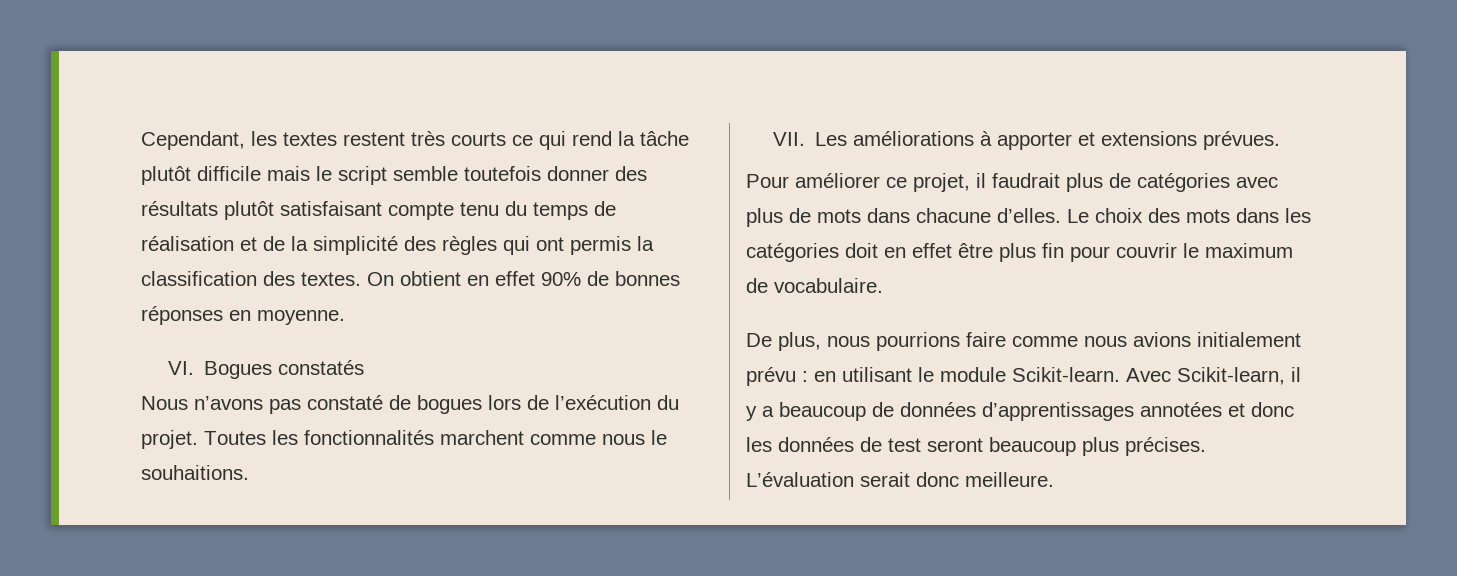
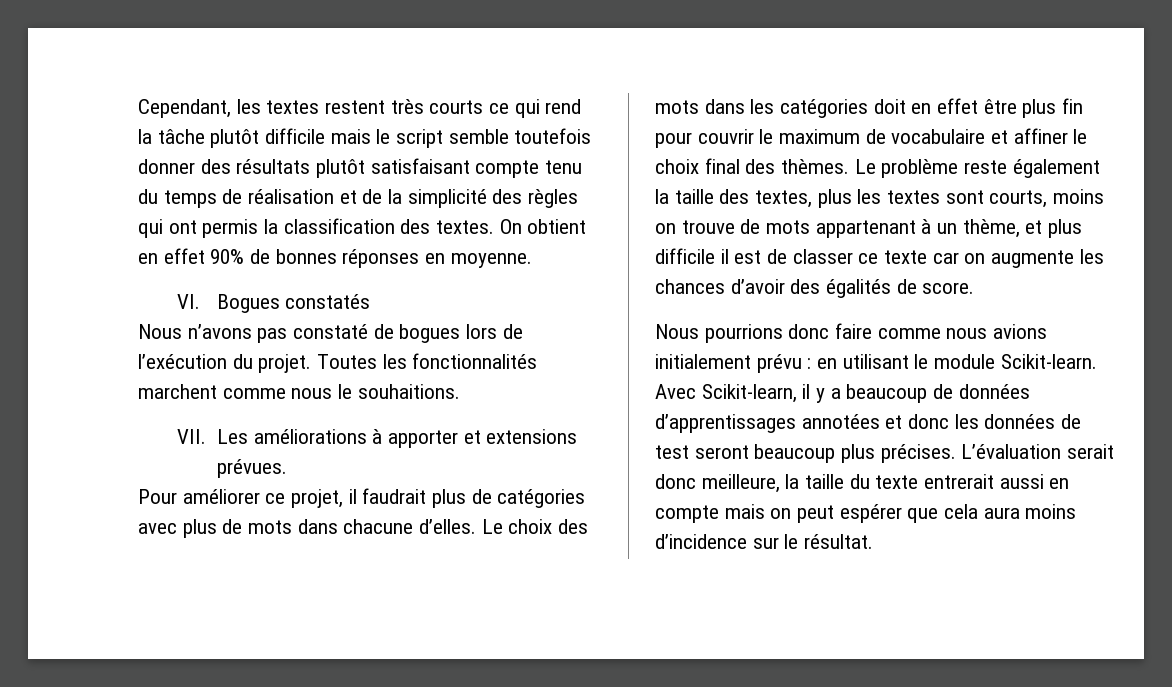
[774,278,883,293] [746,332,960,351] vocabulaire. // De plus, nous pourrions -> [891,128,1088,144] [655,158,1100,178] [655,189,1105,208] [655,219,1083,238] [655,248,1104,268] [655,279,975,298] [655,324,830,343] vocabulaire et affiner le choix final des thèmes. Le problème reste également la taille des textes, plus les textes sont courts, moins on trouve de mots appartenant à un thème, et plus difficile il est de classer ce texte car on augmente les chances d’avoir des égalités de score. // Nous pourrions donc
[965,472,1054,487] meilleure. -> [701,474,1070,493] [655,504,1077,523] [655,534,874,549] meilleure, la taille du texte entrerait aussi en compte mais on peut espérer que cela aura moins d’incidence sur le résultat.

